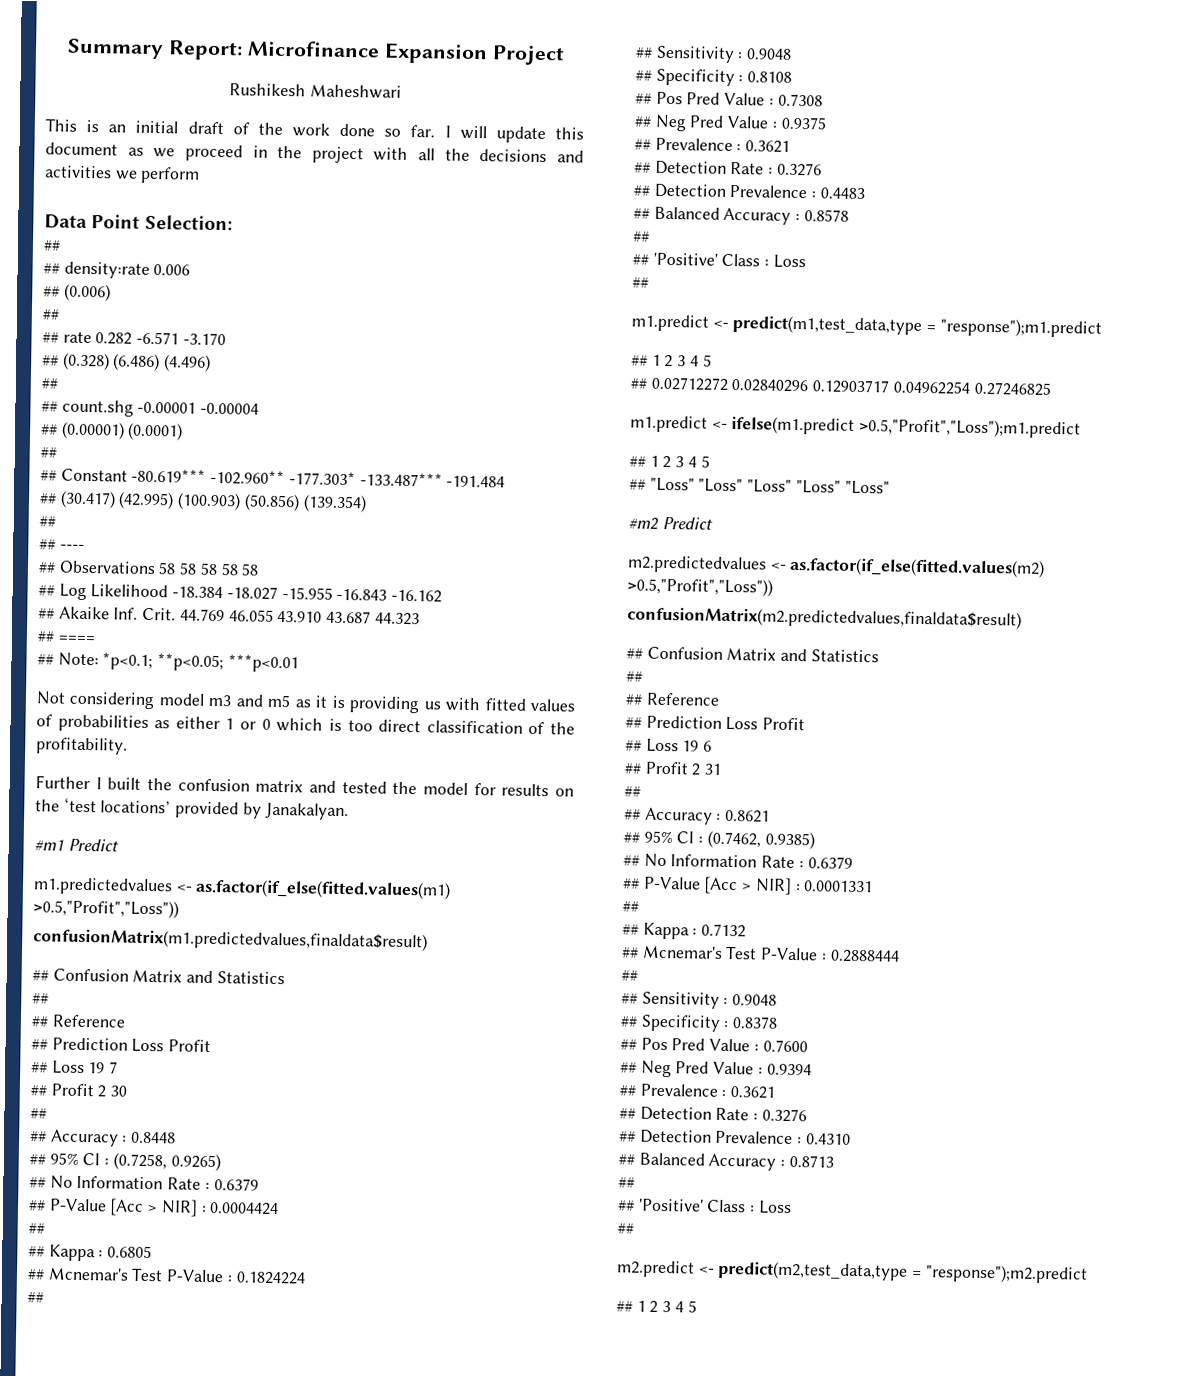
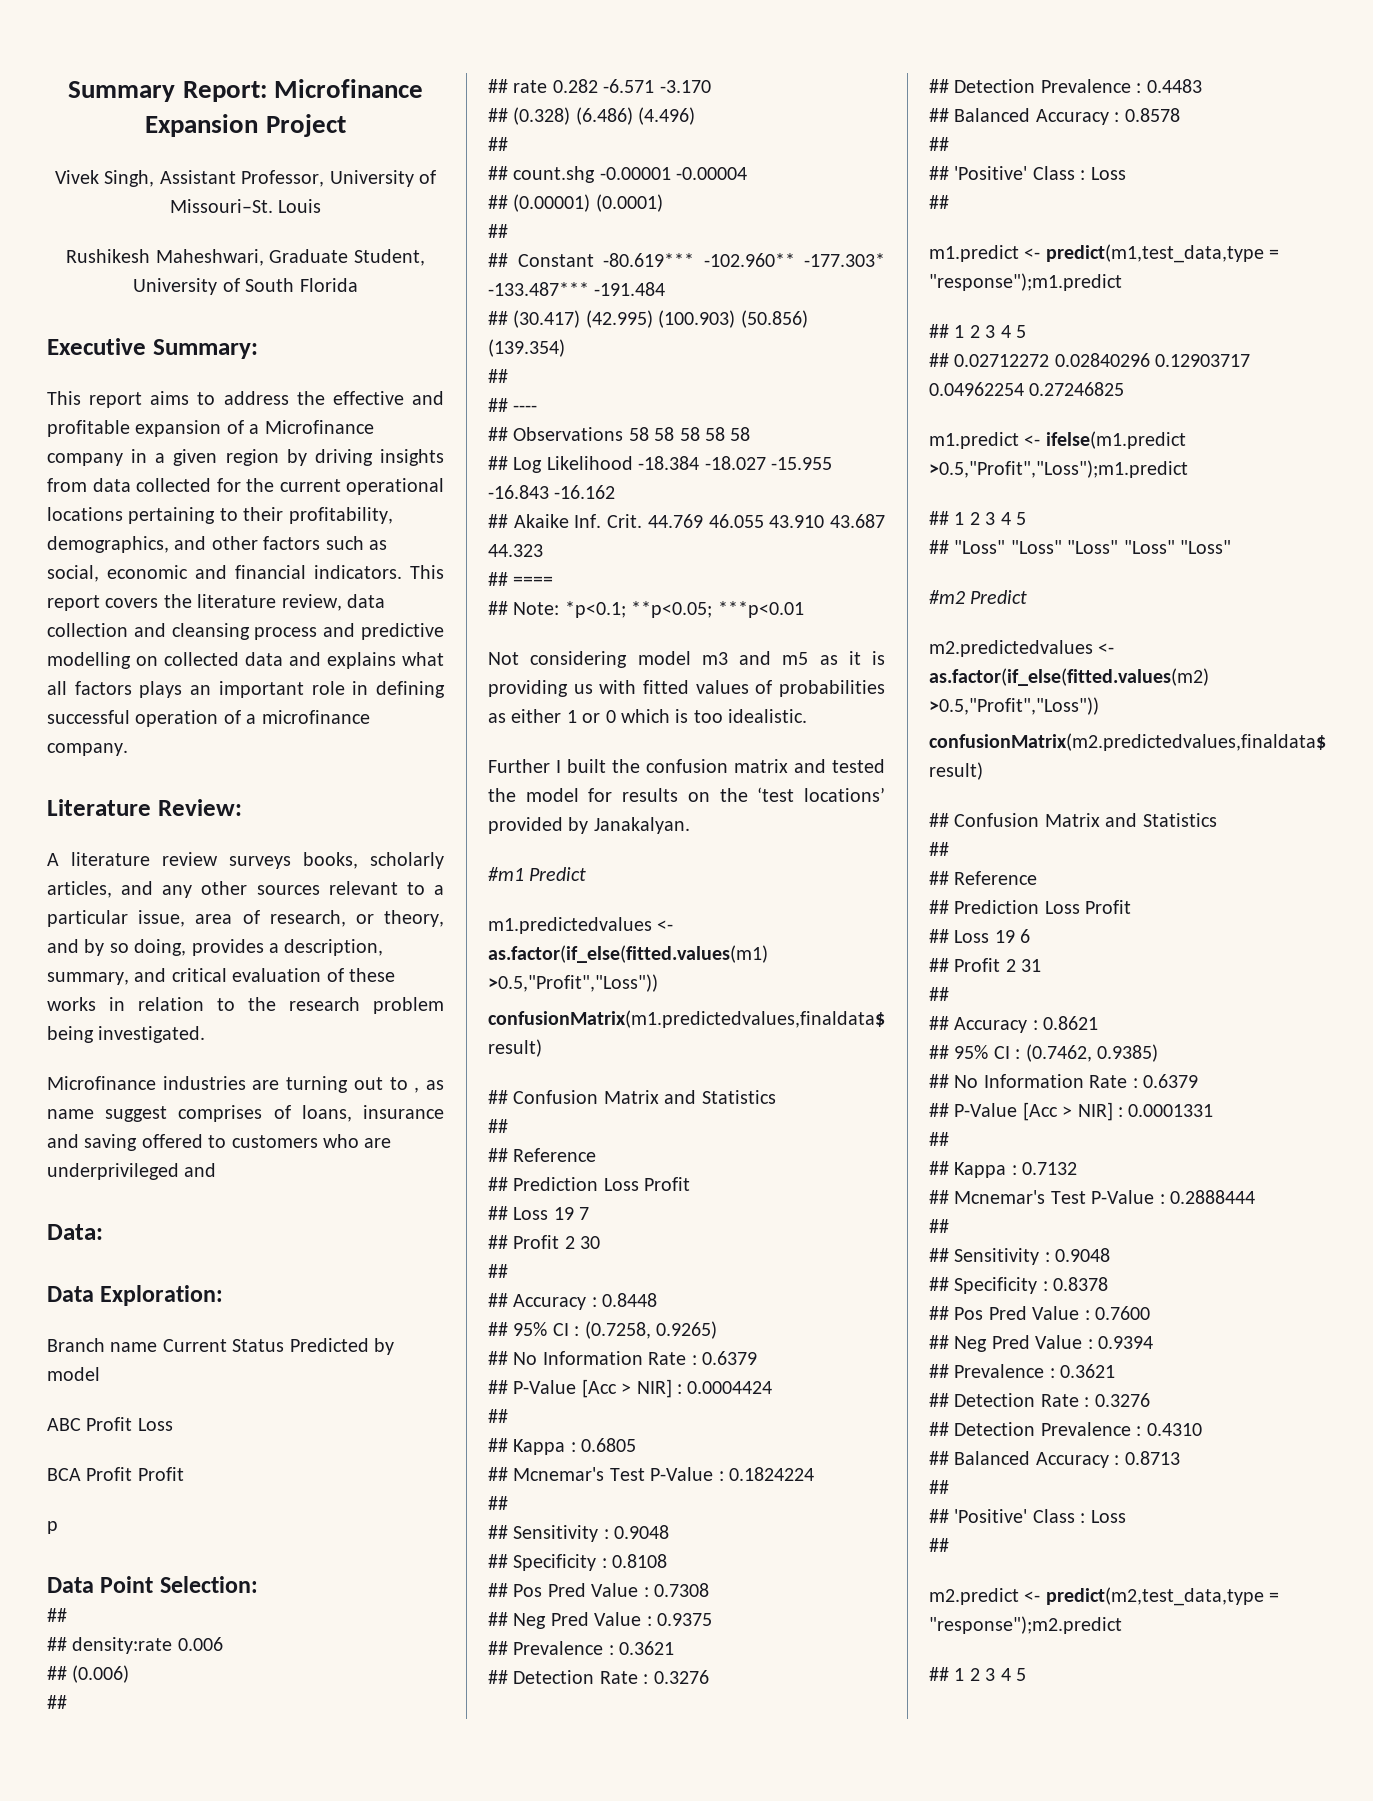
[229,83,402,99] [45,118,585,144] [45,142,584,164] [45,165,201,184] Rushikesh Maheshwari // This is an initial draft of the work done so far. I will update this document as we proceed in the project with all the decisions and activities we perform -> [55,170,436,187] [169,199,322,213] [66,249,425,266] [133,278,358,295] [47,338,258,359] [47,391,444,408] [47,420,374,437] [47,449,444,466] [47,478,444,495] [47,507,393,524] [47,536,387,553] [47,565,444,582] [47,594,385,611] [47,623,444,640] [47,652,444,669] [47,681,446,698] [47,710,370,727] [47,743,128,756] [47,799,242,816] [47,852,444,869] [47,881,445,898] [47,910,445,927] [47,939,384,956] [47,968,395,985] [47,997,444,1014] [47,1026,206,1043] [47,1076,445,1093] [47,1105,444,1122] [47,1134,392,1151] [47,1163,217,1180] [47,1224,103,1240] [47,1285,224,1306] [47,1338,394,1355] [47,1367,100,1381] [47,1417,173,1431] [47,1467,184,1481] [47,1521,58,1534] Vivek Singh, Assistant Professor, University of Missouri–St. Louis // Rushikesh Maheshwari, Graduate Student, University of South Florida // Executive Summary: // This report aims to address the effective and profitable expansion of a Microfinance company in a given region by driving insights from data collected for the current operational locations pertaining to their profitability, demographics, and other factors such as social, economic and financial indicators. This report covers the literature review, data collection and cleansing process and predictive modelling on collected data and explains what all factors plays an important role in defining successful operation of a microfinance company. // Literature Review: // A literature review surveys books, scholarly articles, and any other sources relevant to a particular issue, area of research, or theory, and by so doing, provides a description, summary, and critical evaluation of these works in relation to the research problem being investigated. // Microfinance industries are turning out to , as name suggest comprises of loans, insurance and saving offered to customers who are underprivileged and // Data: // Data Exploration: // Branch name Current Status Predicted by model // ABC Profit Loss // BCA Profit Profit // p
[378,719,576,735] [36,737,128,755] direct classification of the profitability. -> [728,709,808,723] idealistic.

